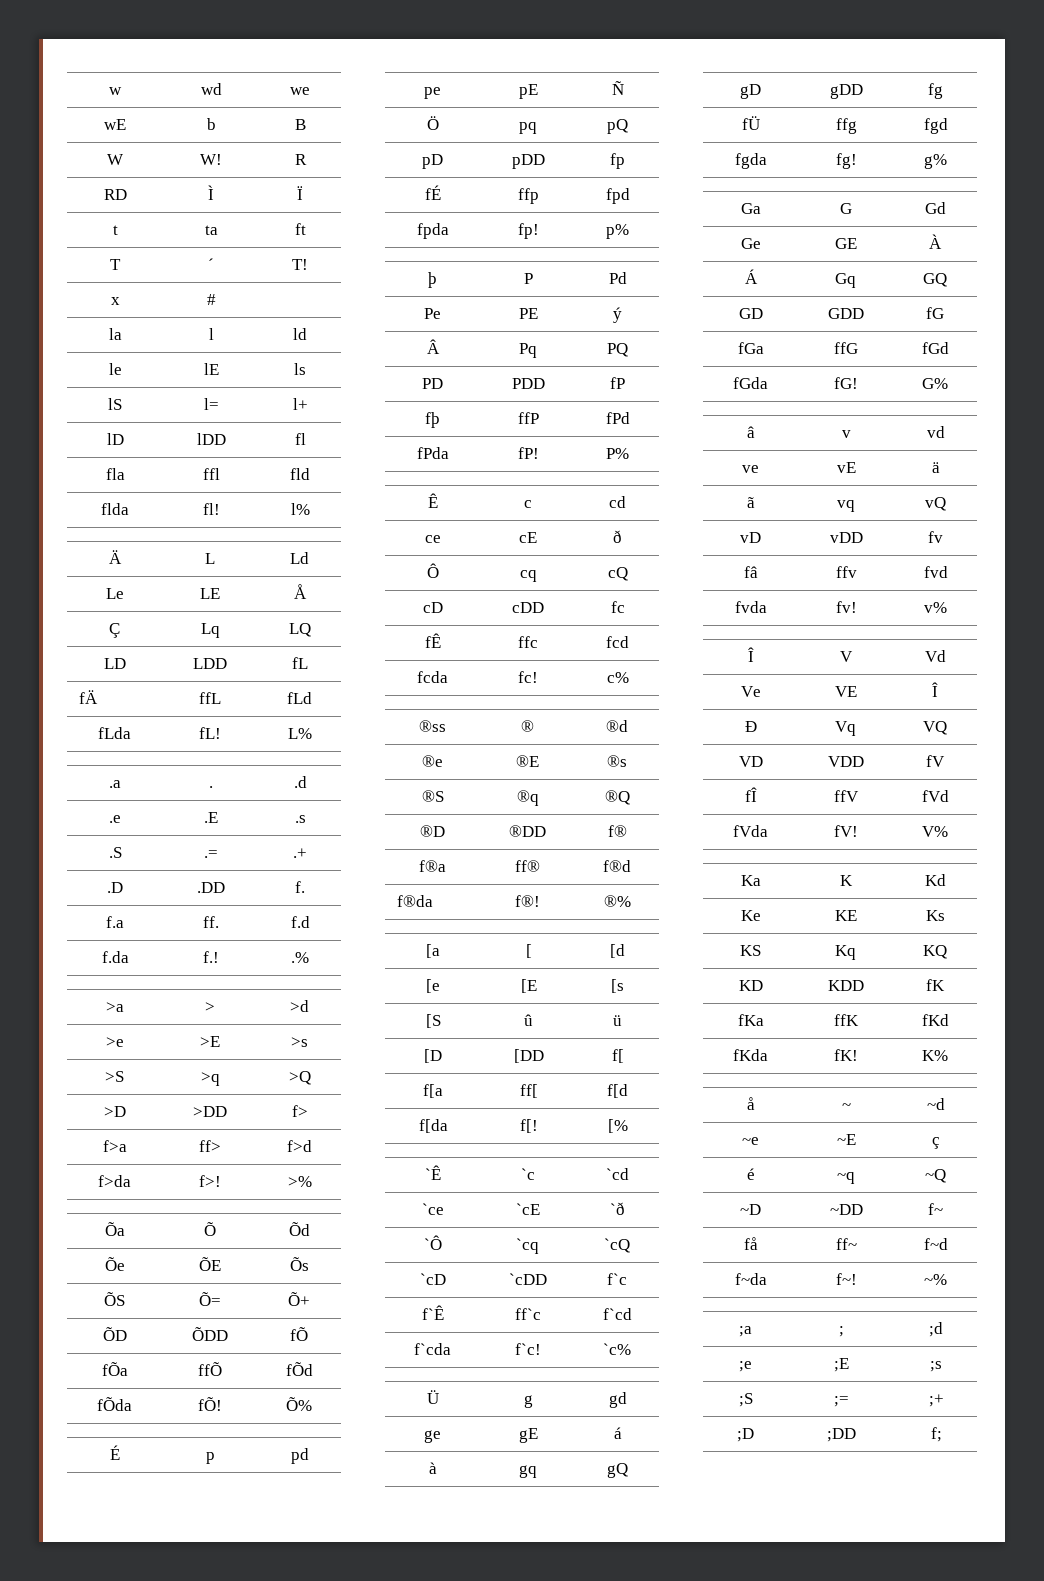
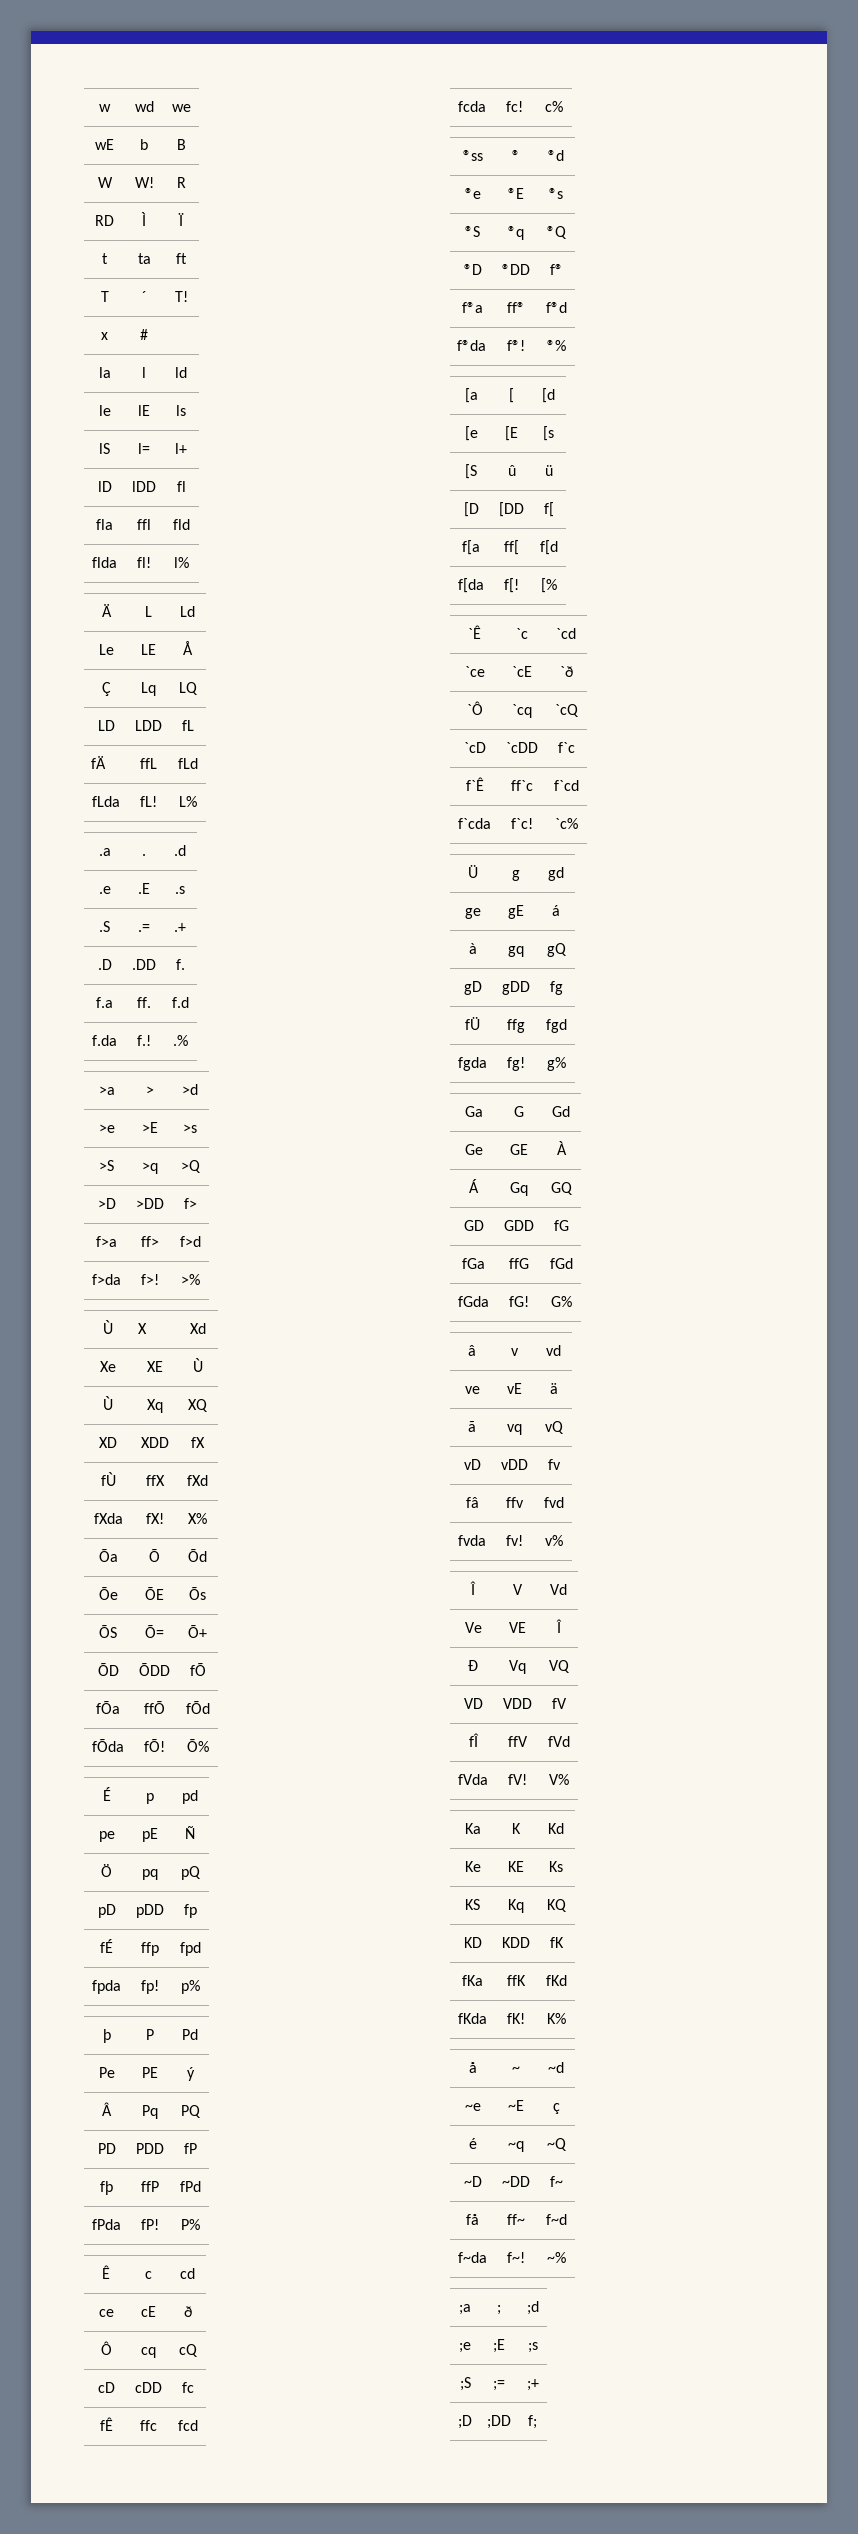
(312, 1181) none -> [103,1320,113,1334] [138,1323,148,1334] [189,1323,206,1334] [100,1361,116,1372] [146,1361,163,1372] [192,1358,203,1372] [103,1396,113,1410] [146,1399,163,1413] [188,1399,208,1412] [99,1437,117,1448] [140,1437,169,1448] [191,1437,205,1448] [100,1472,116,1486] [145,1475,165,1486] [187,1475,208,1486] [93,1513,123,1524] [145,1513,164,1524] [188,1513,207,1524] // Ù | X | Xd // Xe | XE | Ù // Ù | Xq | XQ // XD | XDD | fX // fÙ | ffX | fXd // fXda | fX! | X%

